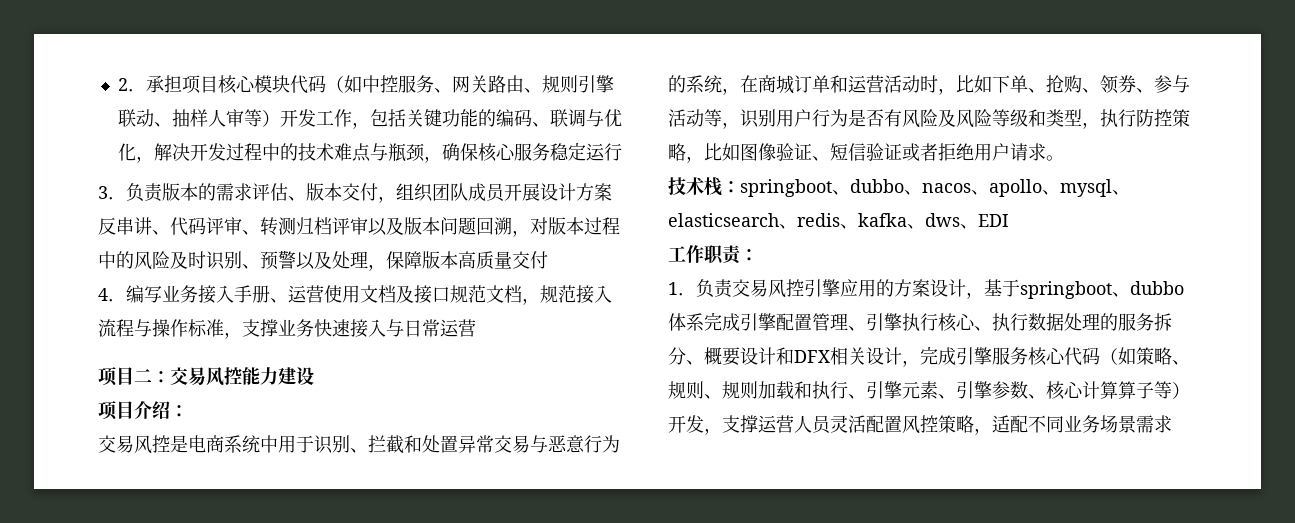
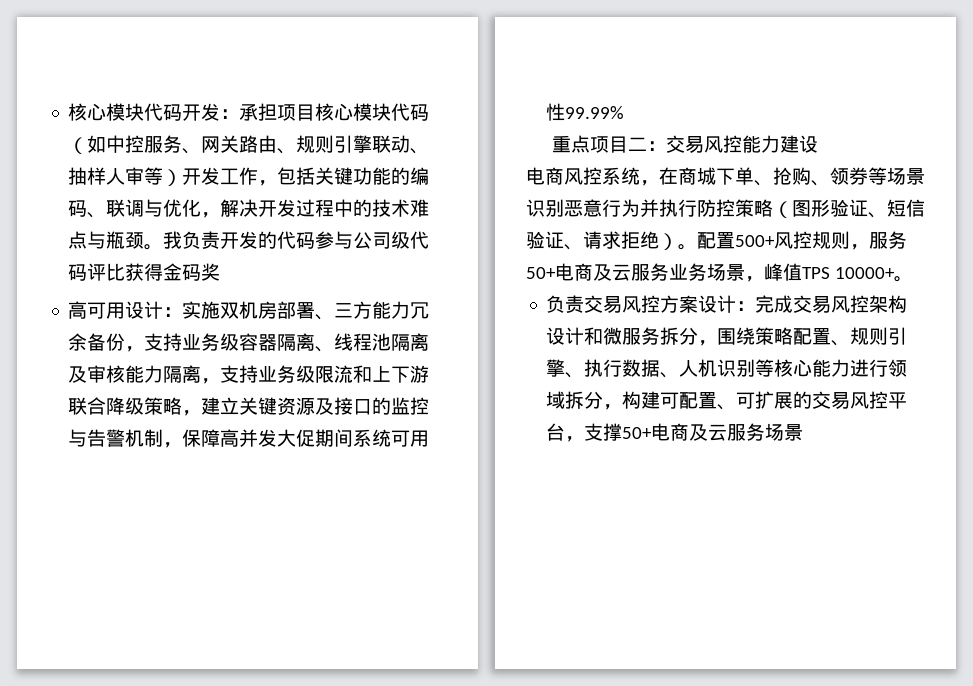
[117,78,146,92] 2． -> [68,103,240,121] 核心模块代码开发：
[423,142,622,163] [98,183,612,203] [98,217,620,237] [98,250,548,271] [98,285,612,305] [98,319,476,339] ，确保核心服务稳定运行 // 3．负责版本的需求评估、版本交付，组织团队成员开展设计方案反串讲、代码评审、转测归档评审以及版本问题回溯，对版本过程中的风险及时识别、预警以及处理，保障版本高质量交付 // 4．编写业务接入手册、运营使用文档及接口规范文档，规范接入流程与操作标准，支撑业务快速接入与日常运营 // -> [144,231,430,250] [68,263,221,281] [68,301,430,320] [68,333,430,352] [68,365,430,384] [68,397,430,416] [68,429,430,448] [546,103,625,121] [551,135,590,153] 。我负责开发的代码参与公司级代码评比获得金码奖 // 高可用设计：实施双机房部署、三方能力冗余备份，支持业务级容器隔离、线程池隔离及审核能力隔离，支持业务级限流和上下游联合降级策略，建立关键资源及接口的监控与告警机制，保障高并发大促期间系统可用性99.99% // 重点
[98,401,188,420] [98,435,620,454] [668,75,1190,95] [668,109,1100,129] 项目介绍： // 交易风控是电商系统中用于识别、拦截和处置异常交易与恶意行为的系统，在商城订单和运营活动时，比如下单、抢购、领券、参与活动等，识别用户行为是否有风险及风险等级和类型， -> [526,167,925,186] [526,199,659,217] 电商风控系统，在商城下单、抢购、领券等场景识别恶意行为并
[686,143,776,163] ，比如图像 -> [773,199,830,218] （图形
[902,143,1064,161] [668,177,1130,197] [668,213,1009,229] [668,245,758,265] [668,279,1184,299] [668,312,1172,332] [668,346,1190,367] [668,381,1190,400] [668,415,1172,435] 或者拒绝用户请求。 // 技术栈：springboot、dubbo、nacos、apollo、mysql、elasticsearch、redis、kafka、dws、EDI // 工作职责： // 1．负责交易风控引擎应用的方案设计，基于springboot、dubbo体系完成引擎配置管理、引擎执行核心、执行数据处理的服务拆分、概要设计和DFX相关设计，完成引擎服务核心代码（如策略、规则、规则加载和执行、引擎元素、引擎参数、核心计算算子等）开发，支撑运营人员灵活配置风控策略，适配不同业务场景需求 -> [564,231,907,250] [526,263,913,282] [546,295,908,313] [546,327,908,346] [546,359,908,378] [546,391,908,410] [546,423,804,442] 、请求拒绝）。配置500+风控规则，服务50+电商及云服务业务场景，峰值TPS 10000+。 // 负责交易风控方案设计：完成交易风控架构设计和微服务拆分，围绕策略配置、规则引擎、执行数据、人机识别等核心能力进行领域拆分，构建可配置、可扩展的交易风控平台，支撑50+电商及云服务场景

